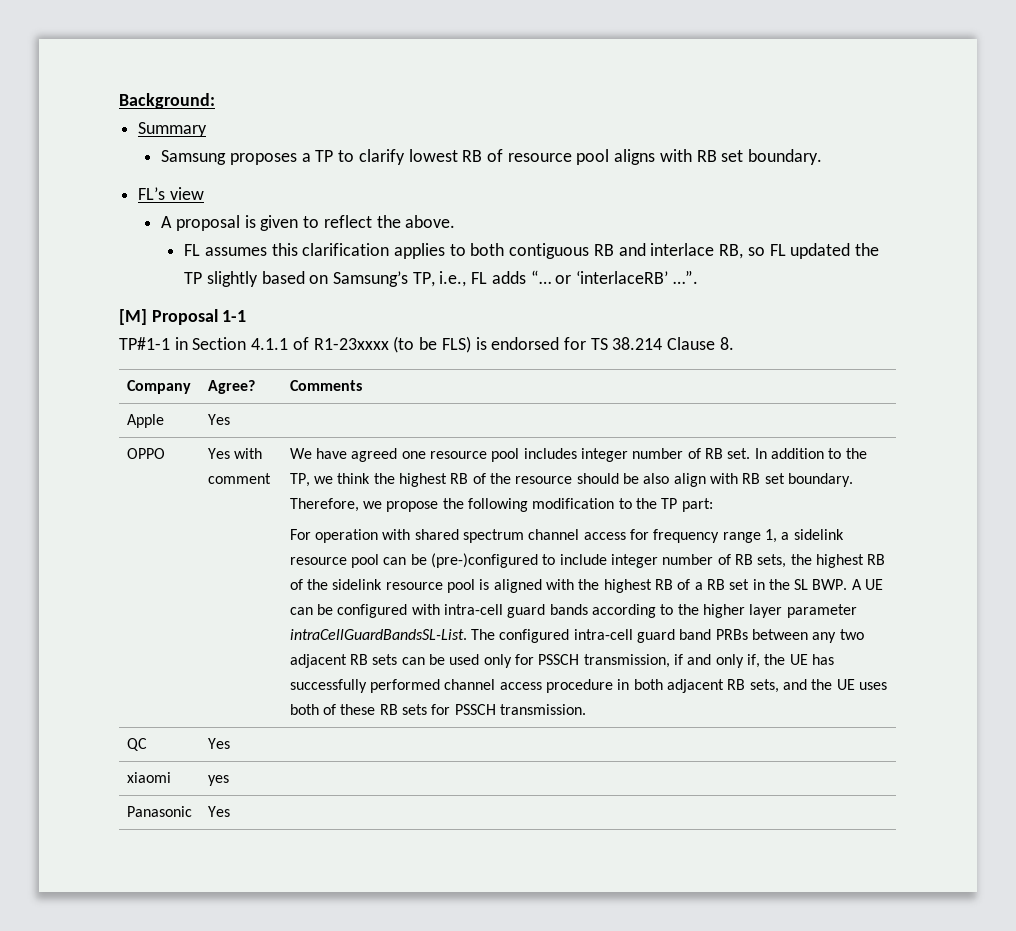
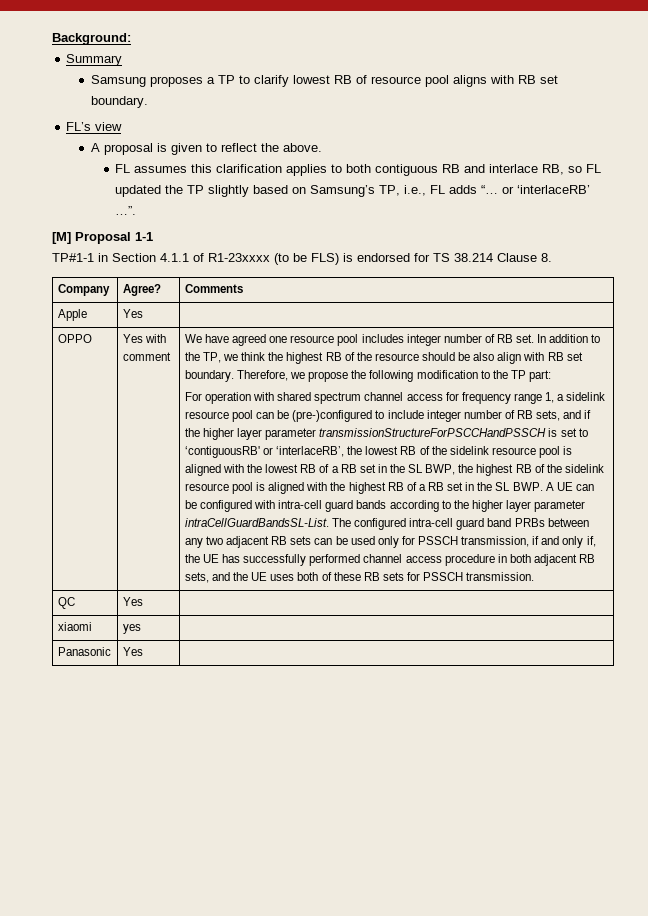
(787, 561) none -> [563,410,592,419] [184,428,588,440] [184,446,573,458] [184,464,456,476] and if the higher layer parameter transmissionStructureForPSCCHandPSSCH is set to ‘contiguousRB' or ‘interlaceRB’, the lowest RB of the sidelink resource pool is aligned with the lowest RB of a RB set in the SL BWP,

